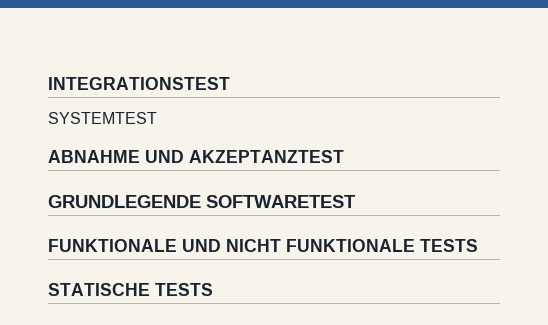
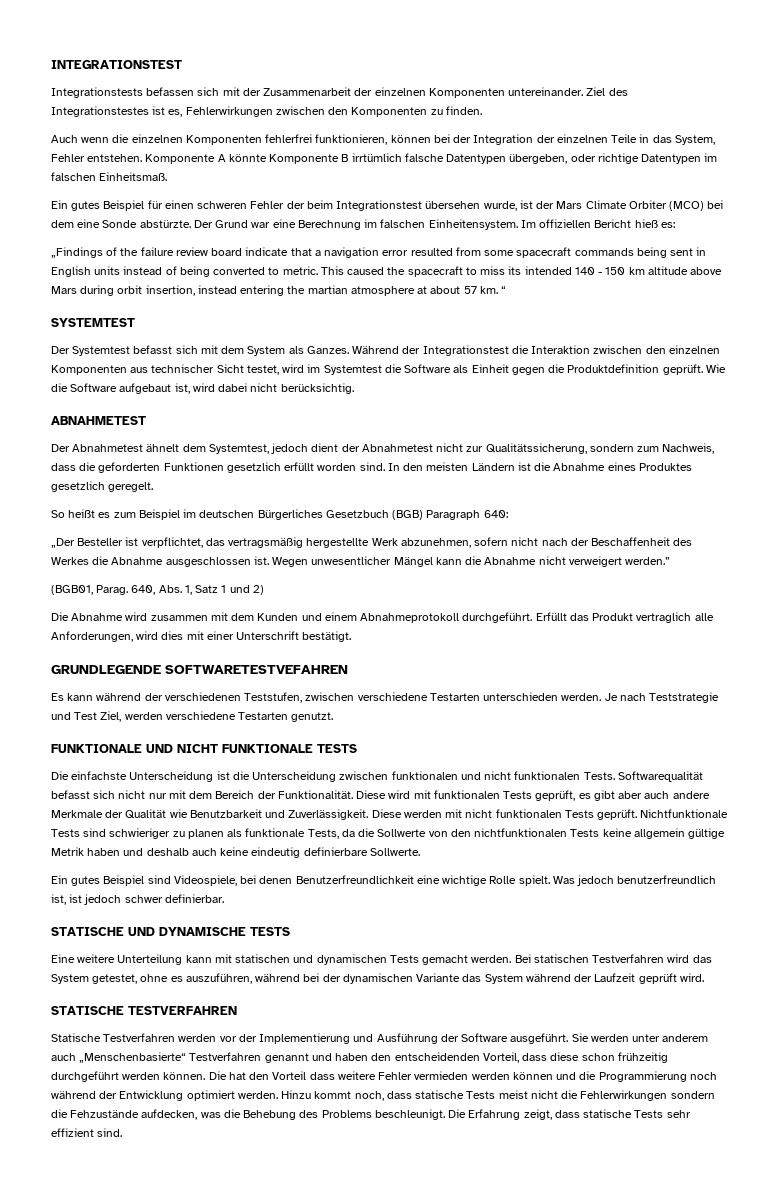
[48,112,157,124] [48,150,344,163] [48,195,356,208] SYSTEMTEST // ABNAHME UND AKZEPTANZTEST // GRUNDLEGENDE SOFTWARETEST -> [51,87,628,98] [51,106,482,117] [51,134,715,145] [51,153,718,164] [51,172,168,181] [51,200,724,211] [51,219,675,230] [51,247,707,258] [51,266,723,277] [51,285,507,296] [51,318,135,327] [51,345,720,356] [51,364,726,375] [51,383,354,394] [51,416,146,425] [51,443,715,454] [51,462,692,473] [51,481,154,492] [51,509,508,520] [51,537,693,548] [51,556,671,567] [51,585,264,595] [51,612,714,623] [51,631,352,642] [51,665,348,674] [51,692,720,703] [51,711,334,722] Integrationstests befassen sich mit der Zusammenarbeit der einzelnen Komponenten untereinander. Ziel des Integrationstestes ist es, Fehlerwirkungen zwischen den Komponenten zu finden. // Auch wenn die einzelnen Komponenten fehlerfrei funktionieren, können bei der Integration der einzelnen Teile in das System, Fehler entstehen. Komponente A könnte Komponente B irrtümlich falsche Datentypen übergeben, oder richtige Datentypen im falschen Einheitsmaß. // Ein gutes Beispiel für einen schweren Fehler der beim Integrationstest übersehen wurde, ist der Mars Climate Orbiter (MCO) bei dem eine Sonde abstürzte. Der Grund war eine Berechnung im falschen Einheitensystem. Im offiziellen Bericht hieß es: // „Findings of the failure review board indicate that a navigation error resulted from some spacecraft commands being sent in English units instead of being converted to metric. This caused the spacecraft to miss its intended 140 - 150 km altitude above Mars during orbit insertion, instead entering the martian atmosphere at about 57 km. “ // SYSTEMTEST // Der Systemtest befasst sich mit dem System als Ganzes. Während der Integrationstest die Interaktion zwischen den einzelnen Komponenten aus technischer Sicht testet, wird im Systemtest die Software als Einheit gegen die Produktdefinition geprüft. Wie die Software aufgebaut ist, wird dabei nicht berücksichtig. // ABNAHMETEST // Der Abnahmetest ähnelt dem Systemtest, jedoch dient der Abnahmetest nicht zur Qualitätssicherung, sondern zum Nachweis, dass die geforderten Funktionen gesetzlich erfüllt worden sind. In den meisten Ländern ist die Abnahme eines Produktes gesetzlich geregelt. // So heißt es zum Beispiel im deutschen Bürgerliches Gesetzbuch (BGB) Paragraph 640: // „Der Besteller ist verpflichtet, das vertragsmäßig hergestellte Werk abzunehmen, sofern nicht nach der Beschaffenheit des Werkes die Abnahme ausgeschlossen ist. Wegen unwesentlicher Mängel kann die Abnahme nicht verweigert werden.” // (BGB01, Parag. 640, Abs. 1, Satz 1 und 2) // Die Abnahme wird zusammen mit dem Kunden und einem Abnahmeprotokoll durchgeführt. Erfüllt das Produkt vertraglich alle Anforderungen, wird dies mit einer Unterschrift bestätigt. // GRUNDLEGENDE SOFTWARETESTVEFAHREN // Es kann während der verschiedenen Teststufen, zwischen verschiedene Testarten unterschieden werden. Je nach Teststrategie und Test Ziel, werden verschiedene Testarten genutzt.
[48,283,213,296] // STATISCHE TESTS -> [51,771,703,782] [51,790,710,801] [51,809,729,820] [51,828,726,839] [51,847,420,858] [51,875,717,886] [51,894,224,905] [51,927,290,936] [51,954,712,965] [51,973,704,984] [51,1006,237,1015] [51,1033,709,1044] [51,1052,668,1063] [51,1071,717,1082] [51,1090,715,1101] [51,1109,691,1120] [51,1128,123,1137] // Die einfachste Unterscheidung ist die Unterscheidung zwischen funktionalen und nicht funktionalen Tests. Softwarequalität befasst sich nicht nur mit dem Bereich der Funktionalität. Diese wird mit funktionalen Tests geprüft, es gibt aber auch andere Merkmale der Qualität wie Benutzbarkeit und Zuverlässigkeit. Diese werden mit nicht funktionalen Tests geprüft. Nichtfunktionale Tests sind schwieriger zu planen als funktionale Tests, da die Sollwerte von den nichtfunktionalen Tests keine allgemein gültige Metrik haben und deshalb auch keine eindeutig definierbare Sollwerte. // Ein gutes Beispiel sind Videospiele, bei denen Benutzerfreundlichkeit eine wichtige Rolle spielt. Was jedoch benutzerfreundlich ist, ist jedoch schwer definierbar. // STATISCHE UND DYNAMISCHE TESTS // Eine weitere Unterteilung kann mit statischen und dynamischen Tests gemacht werden. Bei statischen Testverfahren wird das System getestet, ohne es auszuführen, während bei der dynamischen Variante das System während der Laufzeit geprüft wird. // STATISCHE TESTVERFAHREN // Statische Testverfahren werden vor der Implementierung und Ausführung der Software ausgeführt. Sie werden unter anderem auch „Menschenbasierte“ Testverfahren genannt und haben den entscheidenden Vorteil, dass diese schon frühzeitig durchgeführt werden können. Die hat den Vorteil dass weitere Fehler vermieden werden können und die Programmierung noch während der Entwicklung optimiert werden. Hinzu kommt noch, dass statische Tests meist nicht die Fehlerwirkungen sondern die Fehzustände aufdecken, was die Behebung des Problems beschleunigt. Die Erfahrung zeigt, dass statische Tests sehr effizient sind.

